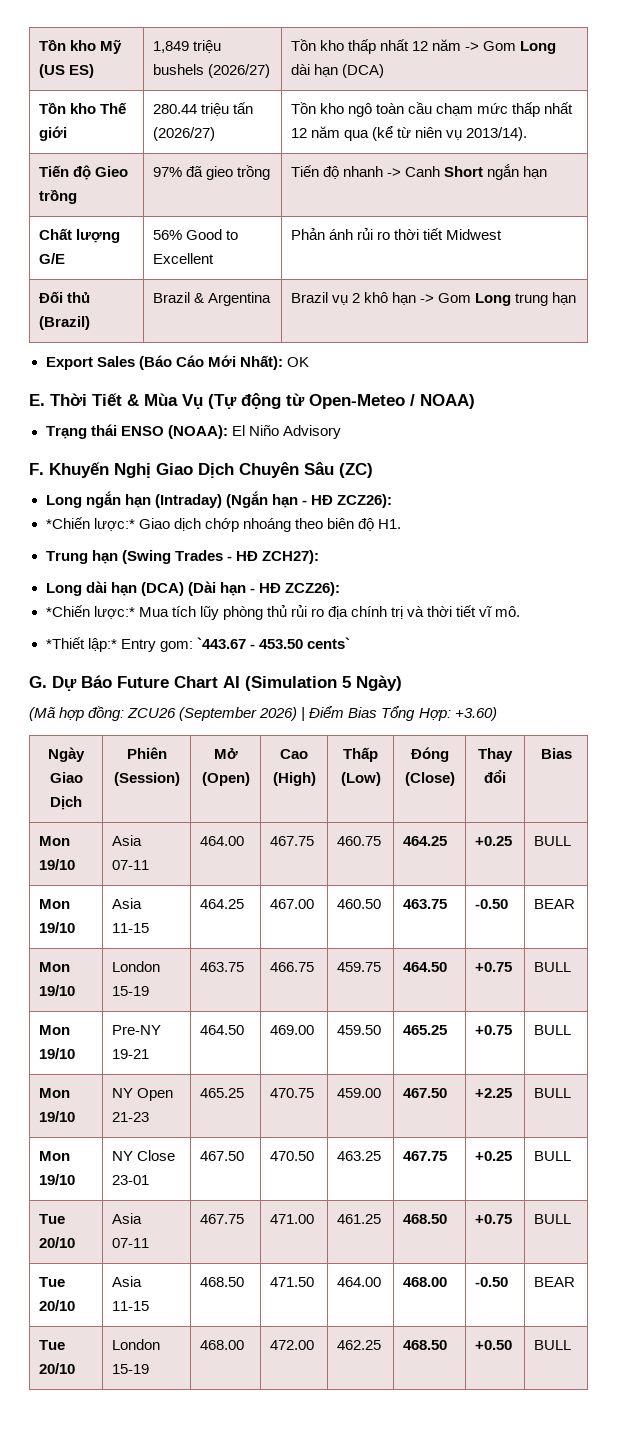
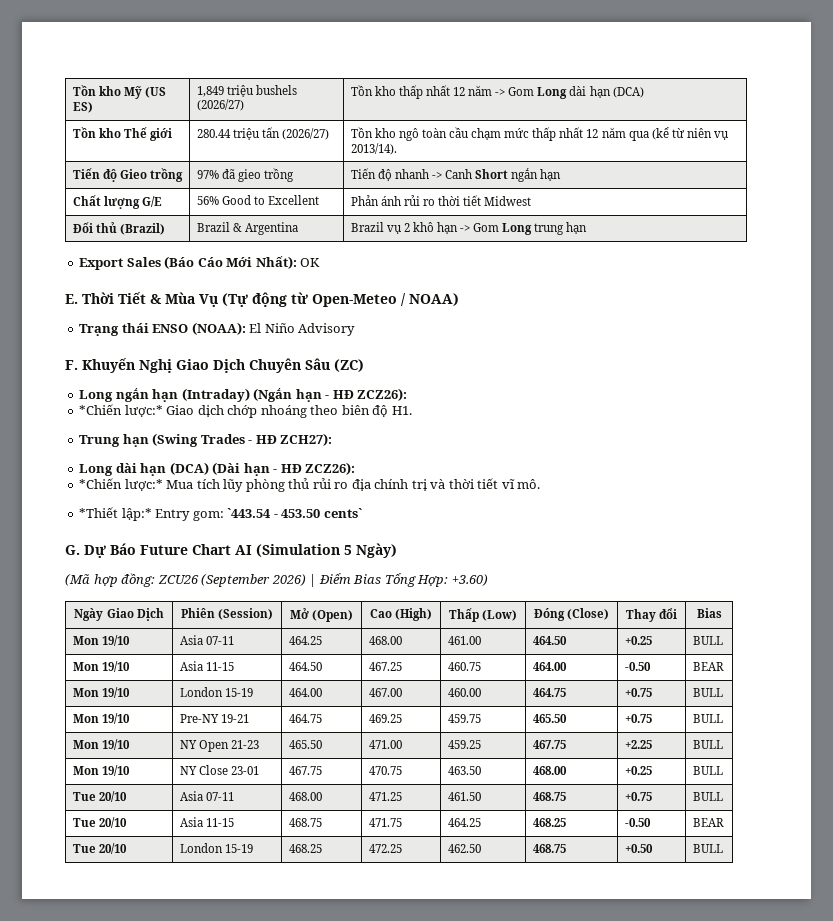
[196,637,246,649] `443.67 -> [227,508,272,518] `443.54
[200,836,245,846] [270,836,315,846] [337,836,382,846] [403,836,448,846] 464.00 | 467.75 | 460.75 | 464.25 -> [288,636,322,645] [368,636,402,645] [447,636,481,645] [532,636,567,645] 464.25 | 468.00 | 461.00 | 464.50
[200,899,245,909] [270,899,315,909] [337,899,382,909] [403,899,448,909] 464.25 | 467.00 | 460.50 | 463.75 -> [288,662,322,671] [368,662,402,671] [447,662,481,671] [532,662,567,671] 464.50 | 467.25 | 460.75 | 464.00
[200,962,245,972] [270,962,315,972] [337,962,382,972] [403,962,448,972] 463.75 | 466.75 | 459.75 | 464.50 -> [288,688,322,697] [368,688,402,697] [447,688,481,697] [532,688,566,697] 464.00 | 467.00 | 460.00 | 464.75
[200,1025,245,1035] [270,1025,315,1035] [337,1025,382,1035] [403,1025,448,1035] 464.50 | 469.00 | 459.50 | 465.25 -> [288,714,322,723] [368,714,402,723] [447,714,481,723] [532,714,567,723] 464.75 | 469.25 | 459.75 | 465.50
[200,1088,245,1098] [270,1088,315,1098] [337,1088,382,1098] [403,1088,448,1098] 465.25 | 470.75 | 459.00 | 467.50 -> [288,740,322,749] [368,740,402,749] [447,740,481,749] [532,740,566,749] 465.50 | 471.00 | 459.25 | 467.75
[200,1151,245,1161] [270,1151,315,1161] [337,1151,382,1161] [403,1151,448,1161] 467.50 | 470.50 | 463.25 | 467.75 -> [288,766,322,775] [368,766,402,775] [447,766,481,775] [532,766,567,775] 467.75 | 470.75 | 463.50 | 468.00
[200,1214,245,1224] [270,1214,315,1224] [337,1214,382,1224] [403,1214,448,1224] 467.75 | 471.00 | 461.25 | 468.50 -> [288,792,322,801] [368,792,402,801] [447,792,481,801] [532,792,566,801] 468.00 | 471.25 | 461.50 | 468.75
[200,1277,245,1287] [270,1277,315,1287] [337,1277,382,1287] [403,1277,448,1287] 468.50 | 471.50 | 464.00 | 468.00 -> [288,818,322,827] [368,818,402,827] [447,818,481,827] [532,818,566,827] 468.75 | 471.75 | 464.25 | 468.25
[200,1340,245,1350] [270,1340,315,1350] [337,1340,382,1350] [403,1340,448,1350] 468.00 | 472.00 | 462.25 | 468.50 -> [288,844,322,853] [368,844,402,853] [447,844,481,853] [532,844,566,853] 468.25 | 472.25 | 462.50 | 468.75

